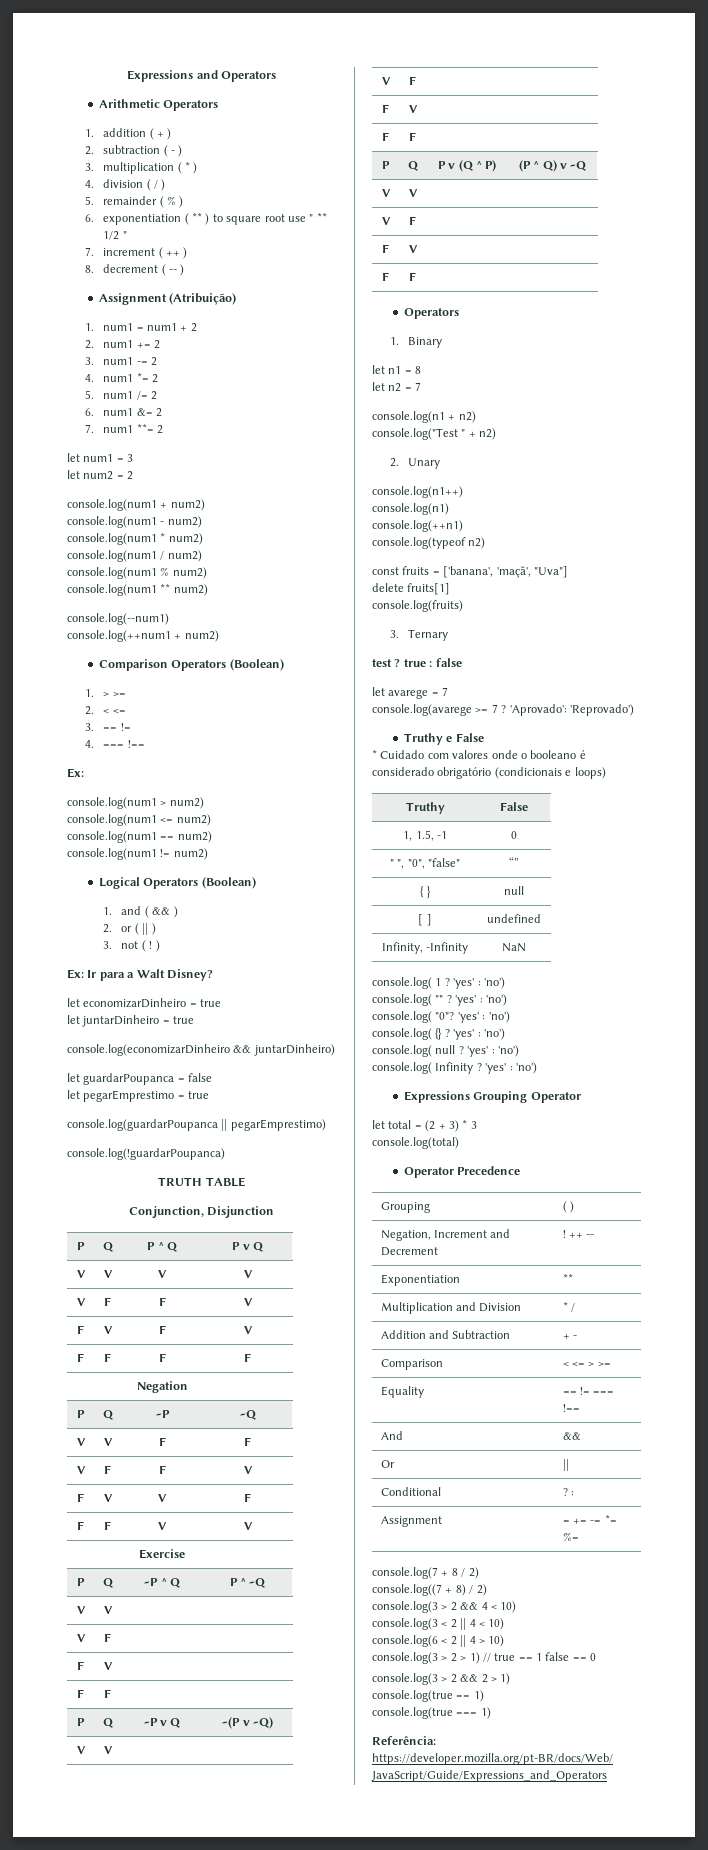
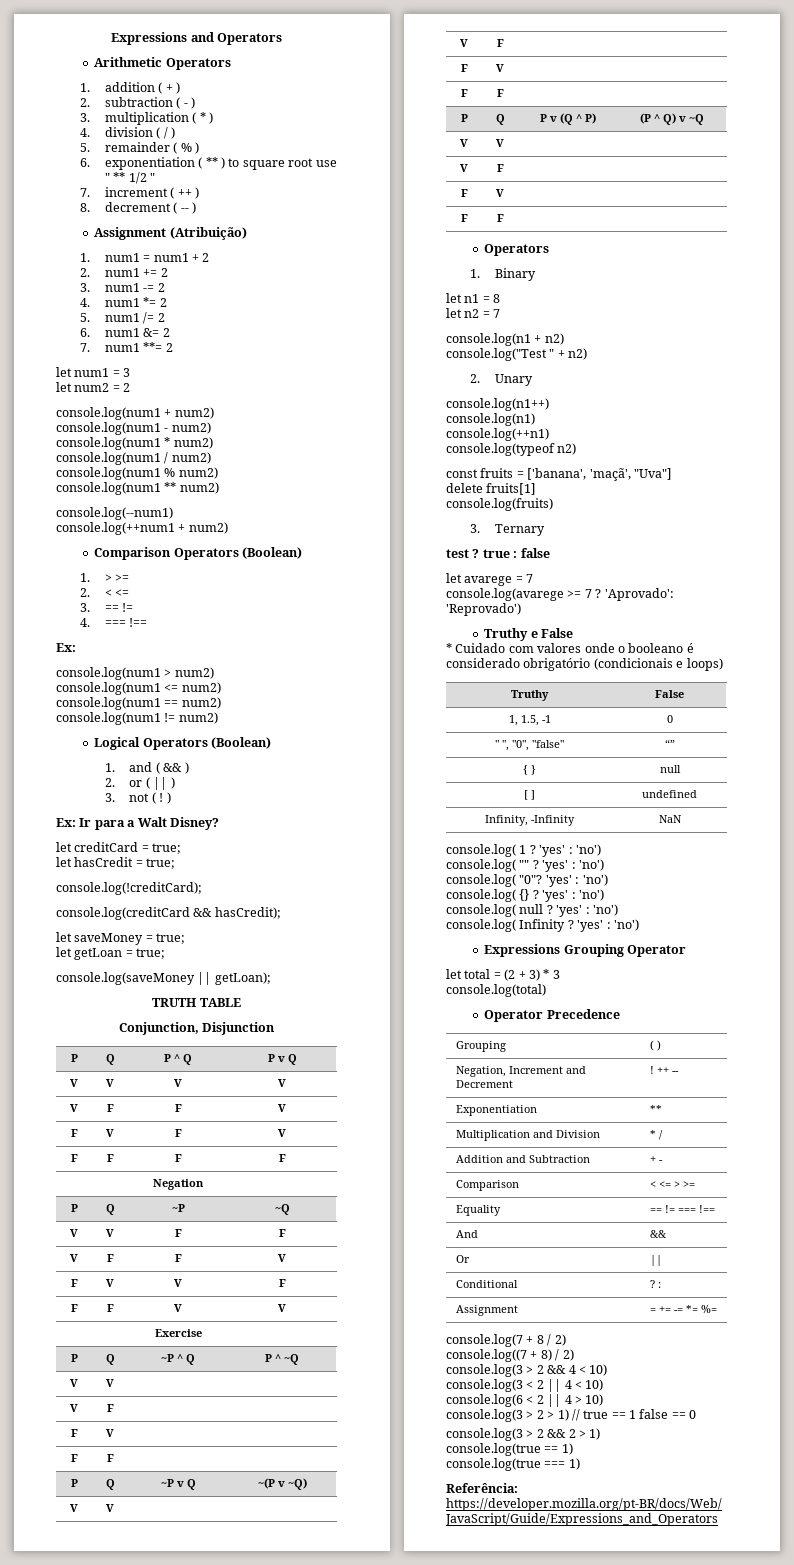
[83,998,222,1008] [67,1015,195,1027] [67,1044,335,1056] [67,1073,213,1085] [67,1090,210,1102] [67,1119,326,1131] [67,1148,225,1160] economizarDinheiro = true // let juntarDinheiro = true // console.log(economizarDinheiro && juntarDinheiro) // let guardarPoupanca = false // let pegarEmprestimo = true // console.log(guardarPoupanca || pegarEmprestimo) // console.log(!guardarPoupanca) -> [74,842,182,854] [56,857,176,869] [56,882,202,895] [56,907,281,920] [56,932,186,945] [56,947,166,960] [56,972,271,985] creditCard = true; // let hasCredit = true; // console.log(!creditCard); // console.log(creditCard && hasCredit); // let saveMoney = true; // let getLoan = true; // console.log(saveMoney || getLoan);

